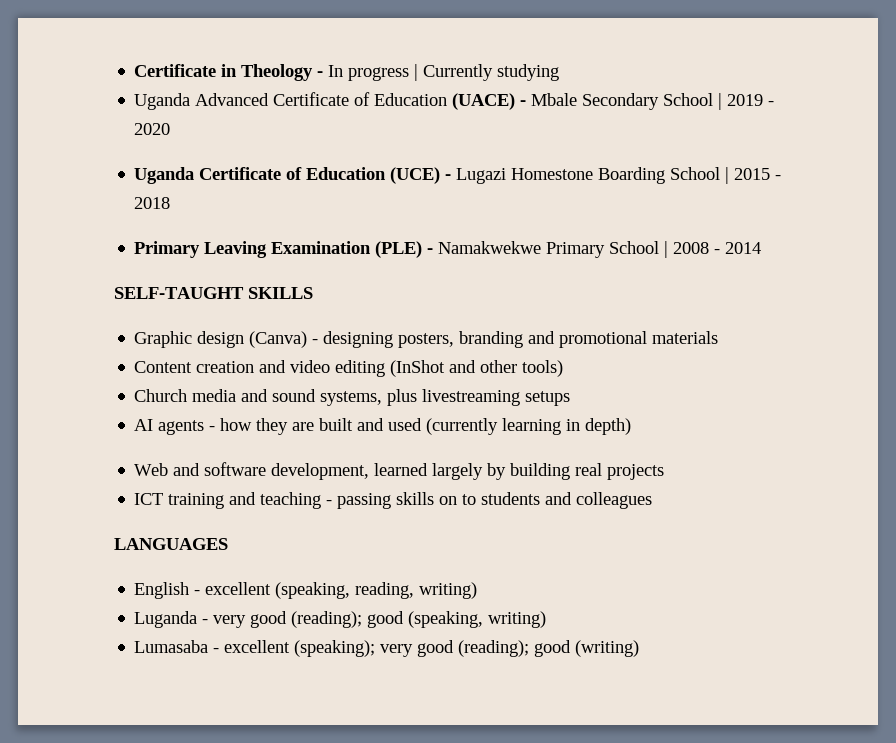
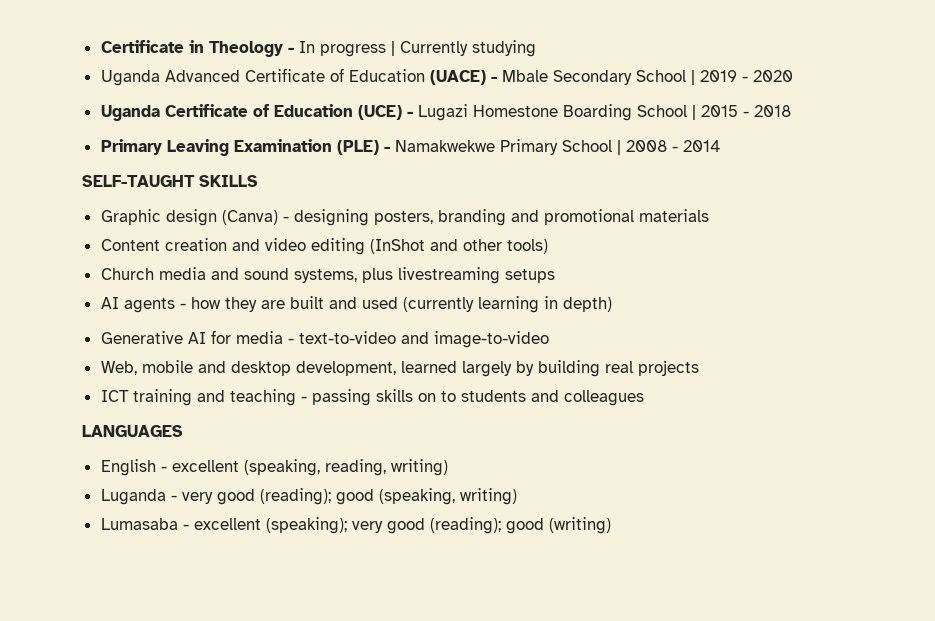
[134,462,267,476] Web and software -> [100,330,549,348] [100,360,291,376] Generative AI for media - text-to-video and image-to-video // Web, mobile and desktop

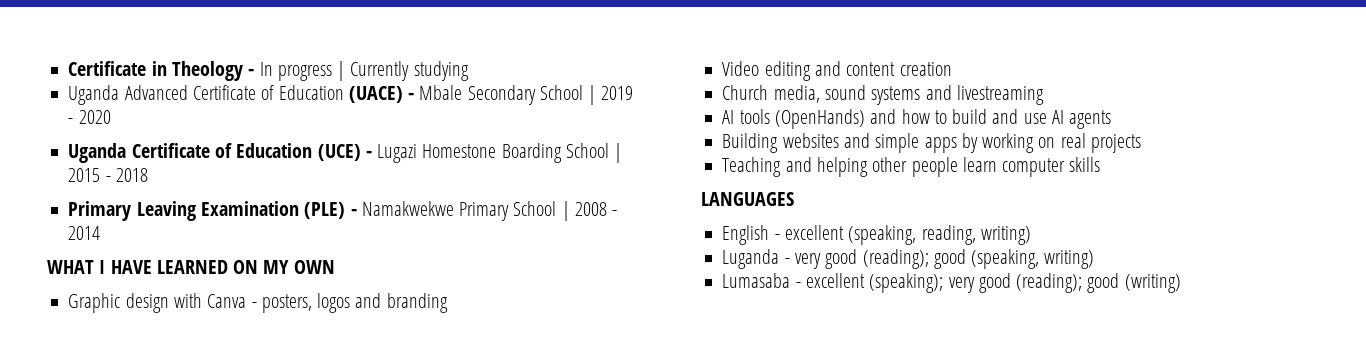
[82,175,258,187] [100,209,709,226] [100,238,548,255] [100,267,393,283] SELF-TAUGHT SKILLS // Graphic design (Canva) - designing posters, branding and promotional materials // Content creation and video editing (InShot and other tools) // Church media and sound systems, plus -> [47,260,335,274] [68,293,448,313] [722,61,952,81] [722,85,952,105] WHAT I HAVE LEARNED ON MY OWN // Graphic design with Canva - posters, logos and branding // Video editing and content creation // Church media, sound systems and
[504,269,555,283] [100,296,612,313] [100,330,549,348] [100,360,699,377] [100,389,644,406] setups // AI agents - how they are built and used (currently learning in depth) // Generative AI for media - text-to-video and image-to-video // Web, mobile and desktop development, learned largely by building real projects // ICT training and teaching - passing skills on to students and colleagues -> [722,109,1112,129] [722,133,1141,153] [722,157,1101,177] // AI tools (OpenHands) and how to build and use AI agents // Building websites and simple apps by working on real projects // Teaching and helping other people learn computer skills

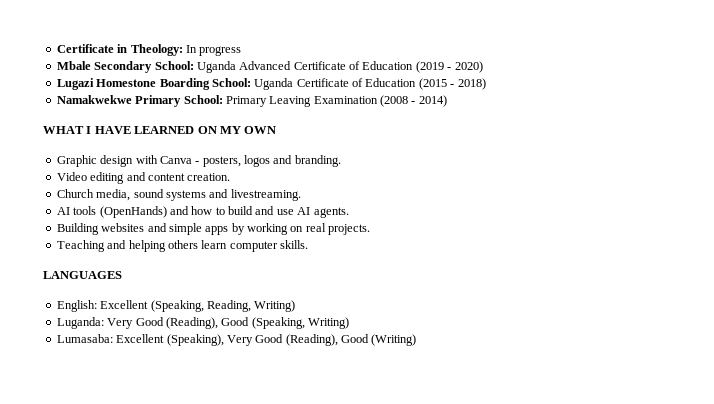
[171,61,255,81] Theology - -> [130,44,183,56] Theology:
[337,61,469,81] | Currently studying // -> [56,61,194,73] // Mbale Secondary School:
[348,85,634,105] [68,110,111,124] [68,143,623,163] [68,168,148,182] [68,201,618,221] [68,226,101,240] (UACE) - Mbale Secondary School | 2019 - 2020 // Uganda Certificate of Education (UCE) - Lugazi Homestone Boarding School | 2015 - 2018 // Primary Leaving Examination (PLE) - Namakwekwe Primary School | 2008 - 2014 -> [415,61,483,73] [56,78,486,90] [56,95,447,107] (2019 - 2020) // Lugazi Homestone Boarding School: Uganda Certificate of Education (2015 - 2018) // Namakwekwe Primary School: Primary Leaving Examination (2008 - 2014)
[386,293,448,313] branding -> [294,155,341,167] branding.
[899,62,952,76] creation -> [187,173,231,181] creation.
[956,85,1044,105] livestreaming -> [230,189,301,201] livestreaming.
[1069,110,1112,129] agents -> [313,207,349,218] agents.
[1090,134,1141,153] projects -> [328,224,371,235] projects.
[872,157,958,177] other people -> [167,240,198,249] others
[1069,157,1101,172] skills -> [280,240,308,249] skills.
[722,225,1031,245] [722,249,1095,269] [722,273,1181,293] English - excellent (speaking, reading, writing) // Luganda - very good (reading); good (speaking, writing) // Lumasaba - excellent (speaking); very good (reading); good (writing) -> [56,300,296,312] [56,317,349,329] [56,334,417,346] English: Excellent (Speaking, Reading, Writing) // Luganda: Very Good (Reading), Good (Speaking, Writing) // Lumasaba: Excellent (Speaking), Very Good (Reading), Good (Writing)

